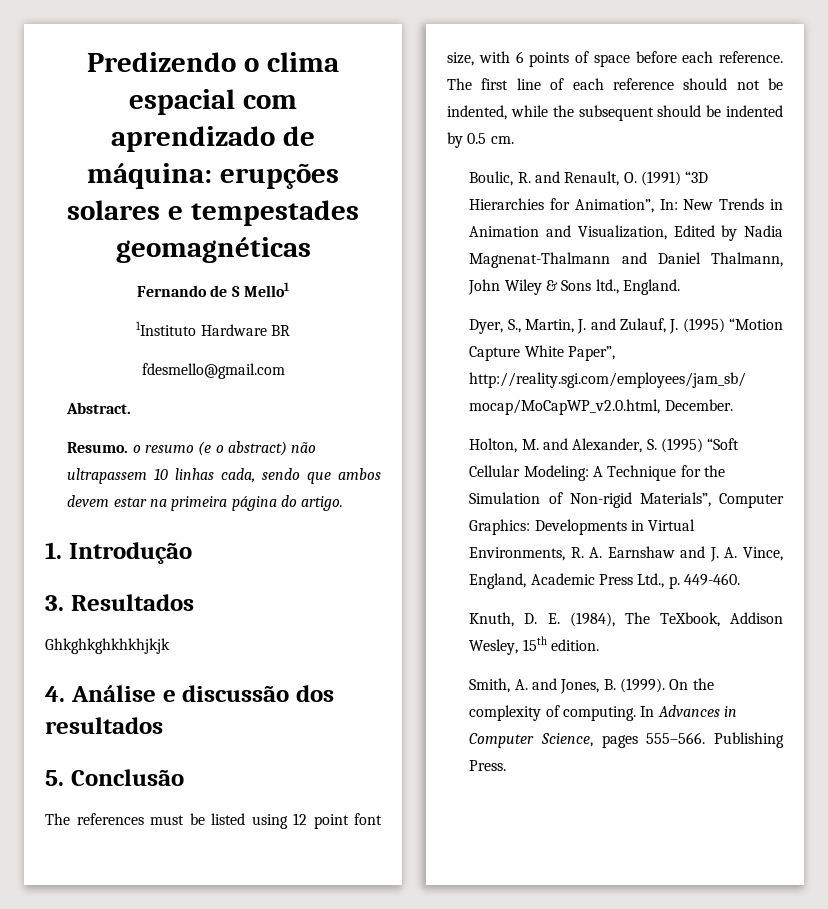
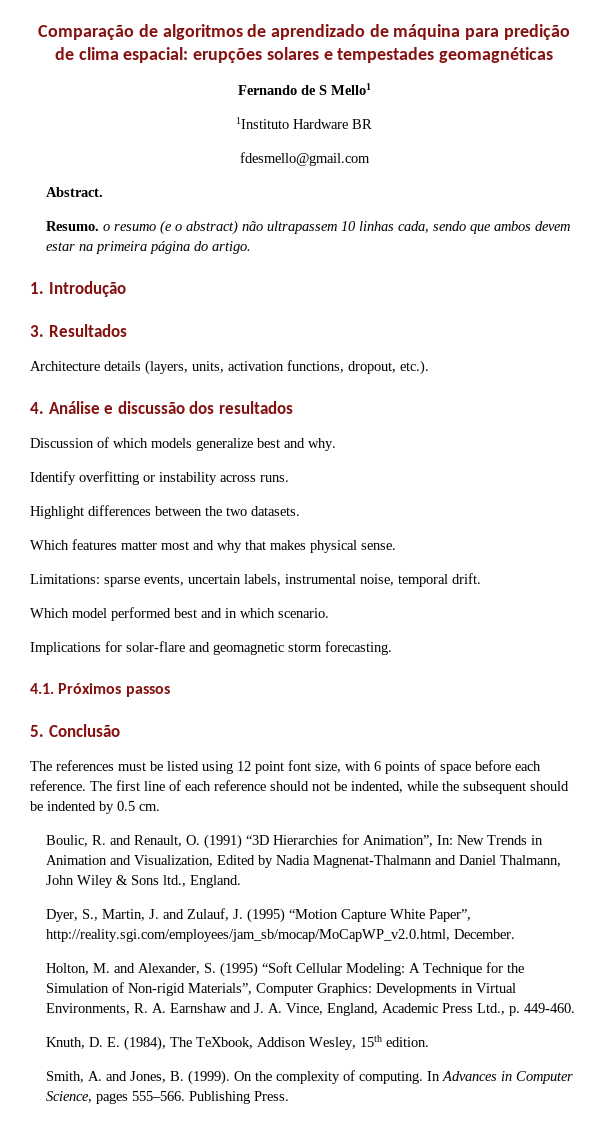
[87,52,339,72] [129,89,297,115] [111,126,315,152] [87,163,213,189] Predizendo o clima espacial com aprendizado de máquina: -> [38,24,570,40] [54,47,189,63] Comparação de algoritmos de aprendizado de máquina para predição de clima espacial:
[45,638,170,654] Ghkghkghkhkhjkjk -> [30,360,429,375] Architecture details (layers, units, activation functions, dropout, etc.).
(163, 725) none -> [30,437,336,451] [30,471,289,485] [30,505,300,519] [30,539,396,553] [30,573,481,587] [30,607,329,621] [30,641,392,655] [30,683,170,697] // Discussion of which models generalize best and why. // Identify overfitting or instability across runs. // Highlight differences between the two datasets. // Which features matter most and why that makes physical sense. // Limitations: sparse events, uncertain labels, instrumental noise, temporal drift. // Which model performed best and in which scenario. // Implications for solar‐flare and geomagnetic storm forecasting. // 4.1. Próximos passos

